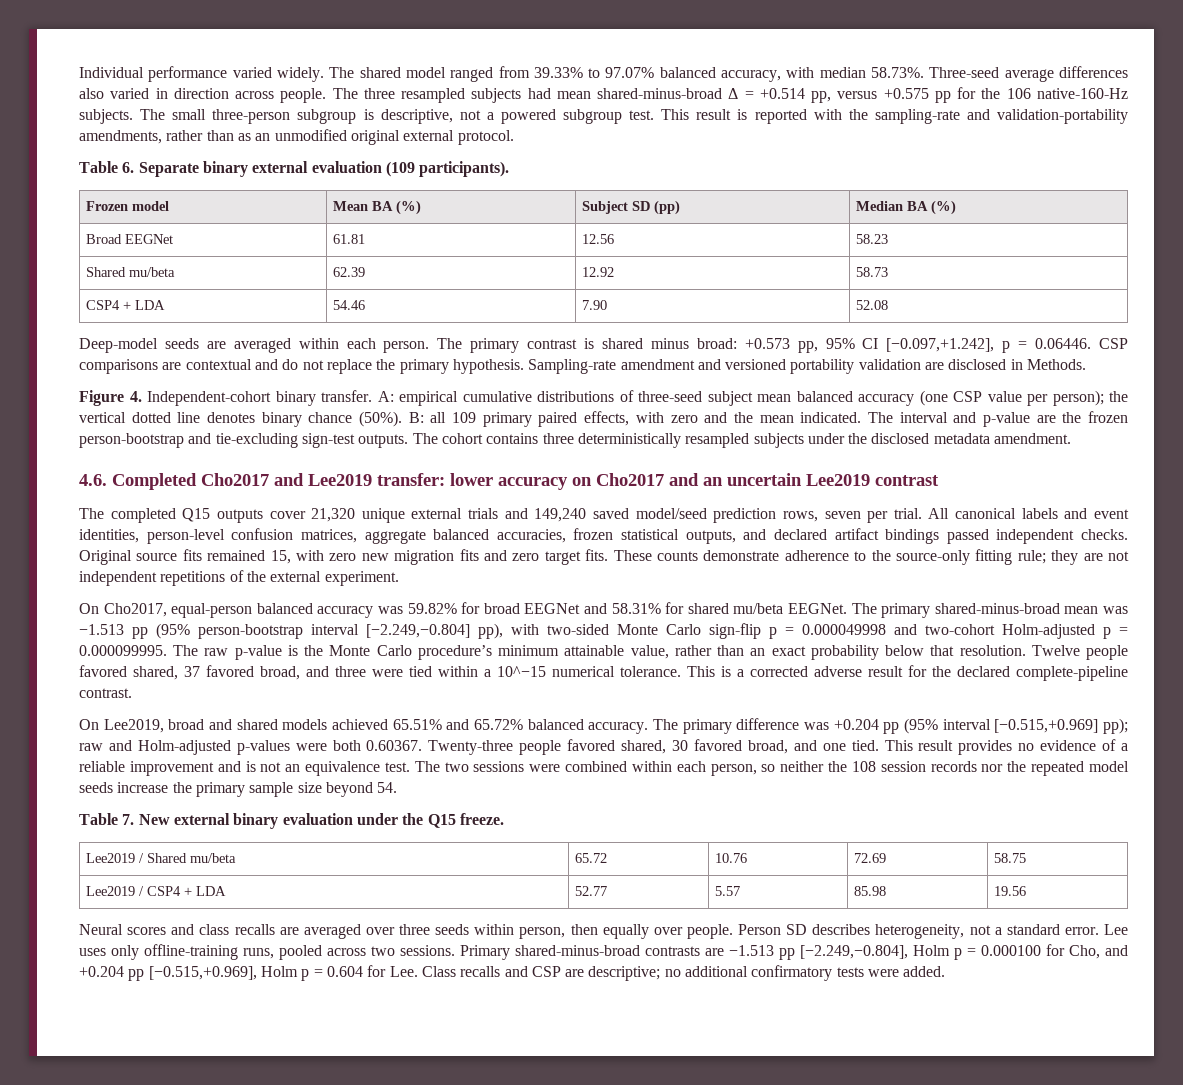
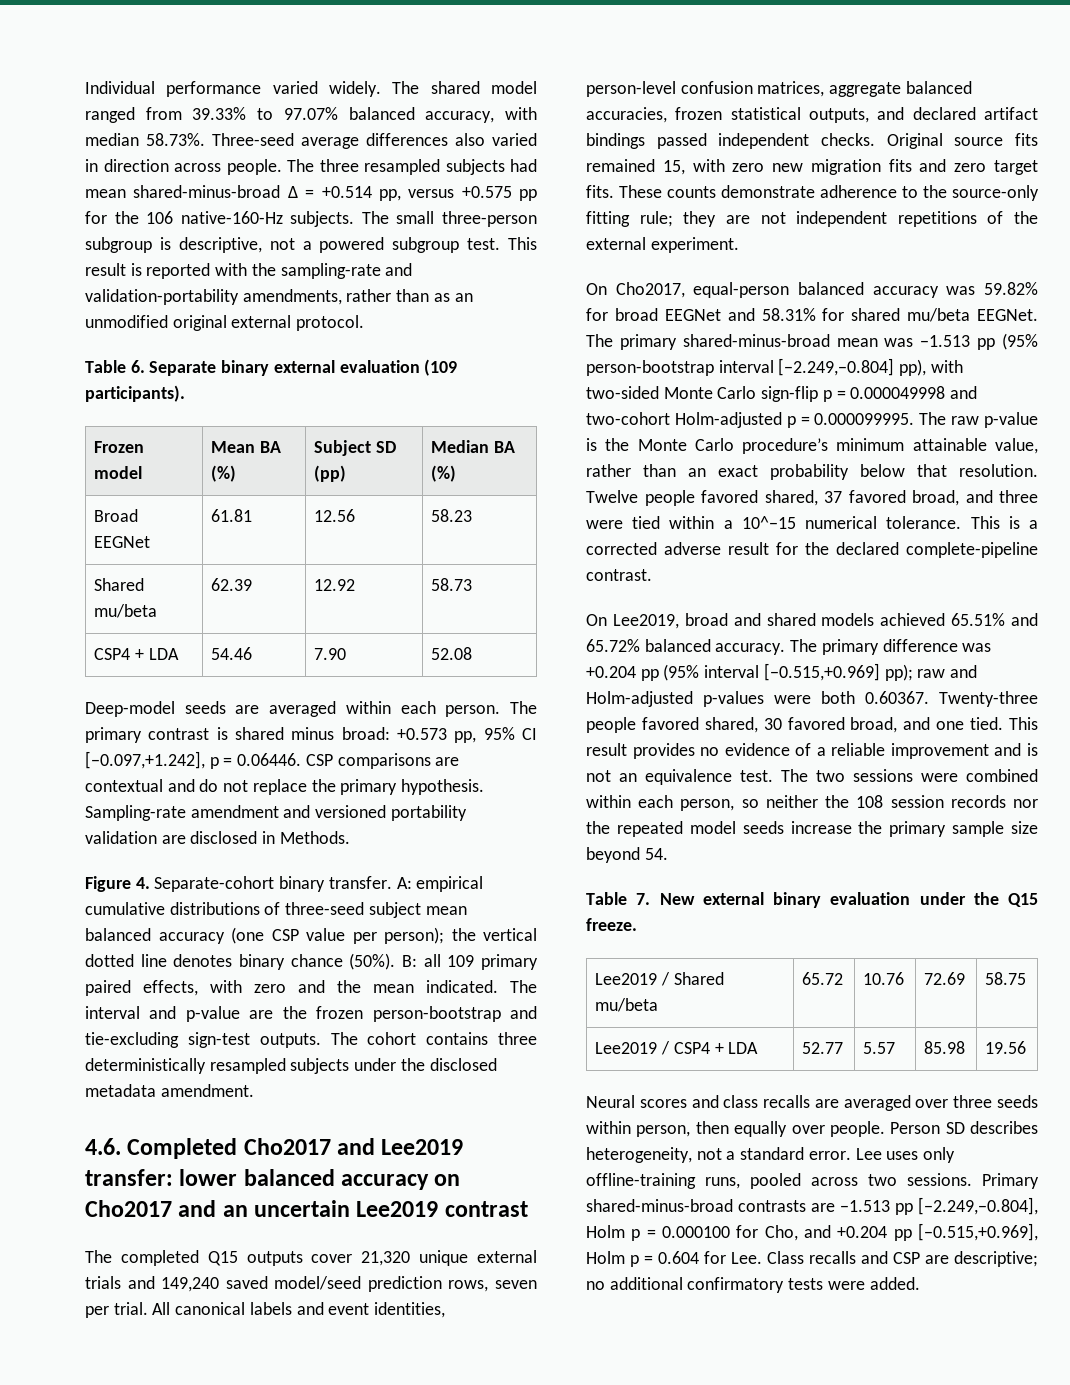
[147,391,271,406] Independent-cohort -> [154,876,275,892] Separate-cohort
(493, 479) none -> [243,1169,335,1186] balanced

